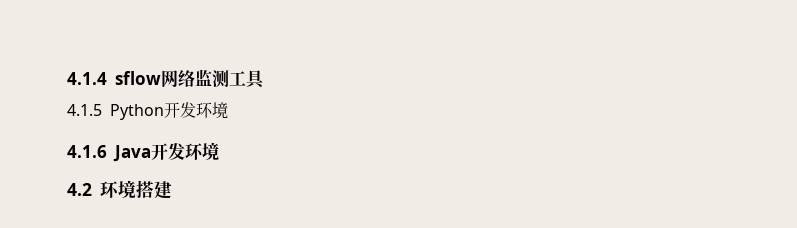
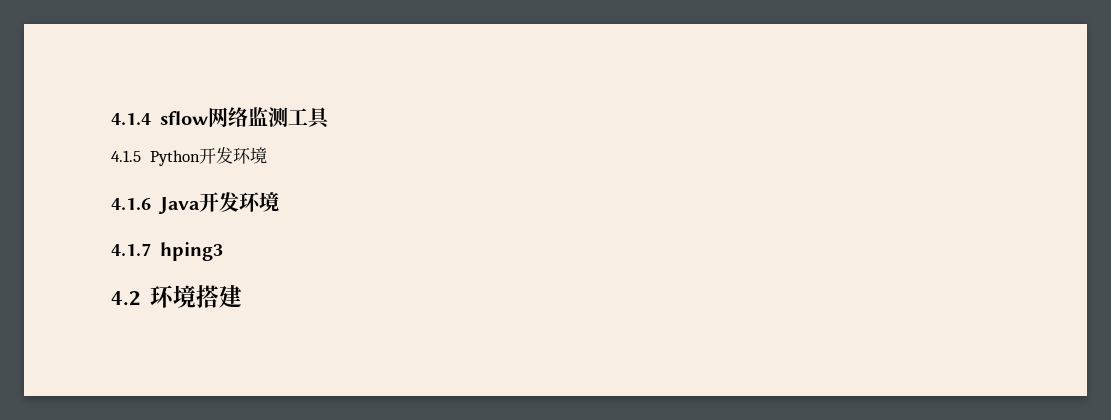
(219, 151) none -> [111,242,223,261] // 4.1.7 hping3

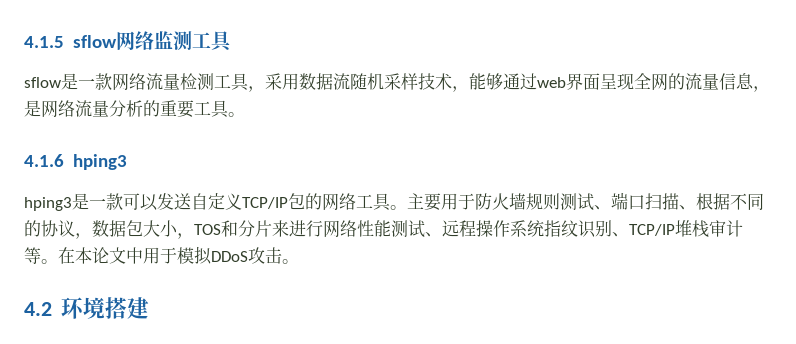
[111,113,151,125] 4.1.4 -> [24,36,64,48] 4.1.5
[111,147,267,166] [111,192,279,214] [111,242,223,261] 4.1.5 Python开发环境 // 4.1.6 Java开发环境 // 4.1.7 hping3 -> [24,73,770,92] [24,100,245,118] [24,154,127,170] [24,192,764,211] [24,220,743,239] [24,246,299,265] sflow是一款网络流量检测工具，采用数据流随机采样技术，能够通过web界面呈现全网的流量信息，是网络流量分析的重要工具。 // 4.1.6 hping3 // hping3是一款可以发送自定义TCP/IP包的网络工具。主要用于防火墙规则测试、端口扫描、根据不同的协议，数据包大小，TOS和分片来进行网络性能测试、远程操作系统指纹识别、TCP/IP堆栈审计等。在本论文中用于模拟DDoS攻击。

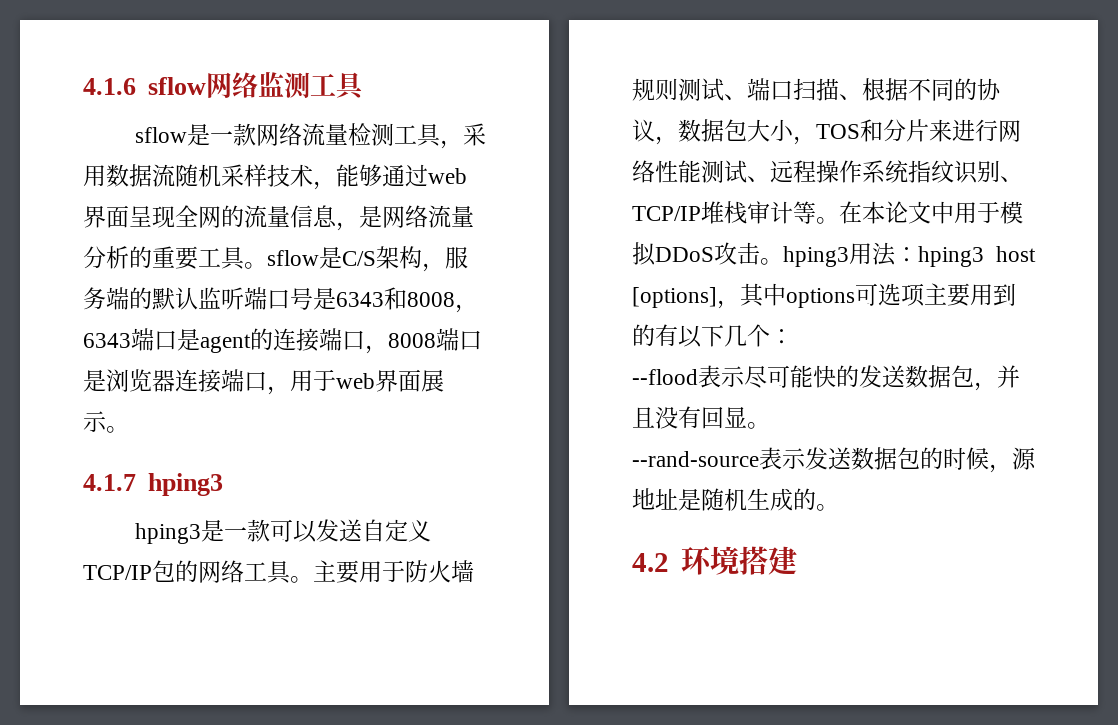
[24,36,64,48] 4.1.5 -> [83,78,136,95] 4.1.6
[24,154,64,167] // 4.1.6 -> [267,246,468,272] [83,287,478,313] [83,328,482,354] [83,369,444,395] [83,411,129,433] [83,474,136,491] sflow是C/S架构，服务端的默认监听端口号是6343和8008，6343端口是agent的连接端口，8008端口是浏览器连接端口，用于web界面展示。 // 4.1.7
(299, 261) none -> [783,242,1036,267] [632,283,1016,309] [632,324,793,348] [632,365,1020,391] [632,406,770,429] [632,447,1036,473] [632,488,839,511] hping3用法：hping3 host [options]，其中options可选项主要用到的有以下几个： // --flood表示尽可能快的发送数据包，并且没有回显。 // --rand-source表示发送数据包的时候，源地址是随机生成的。

